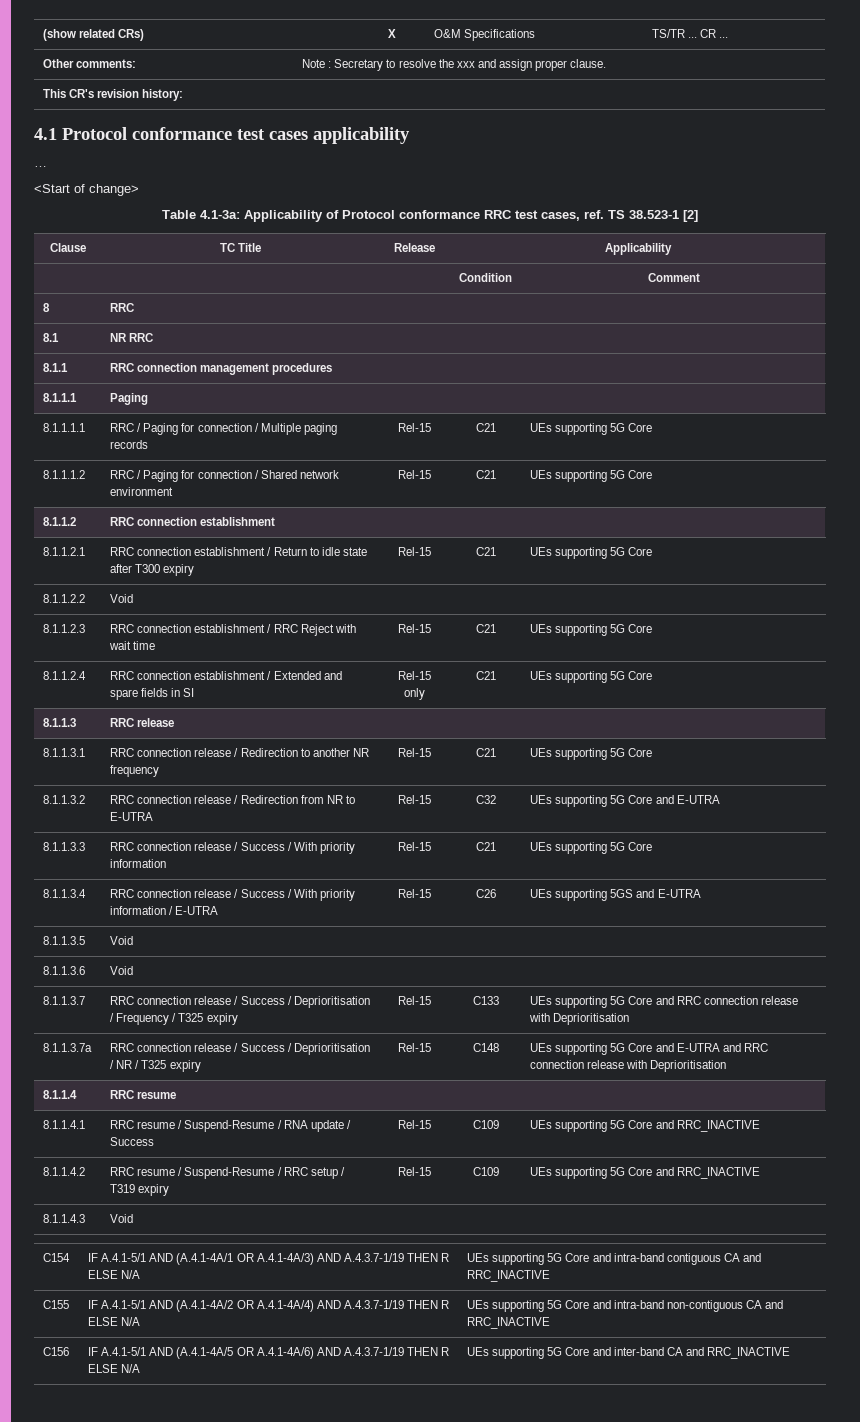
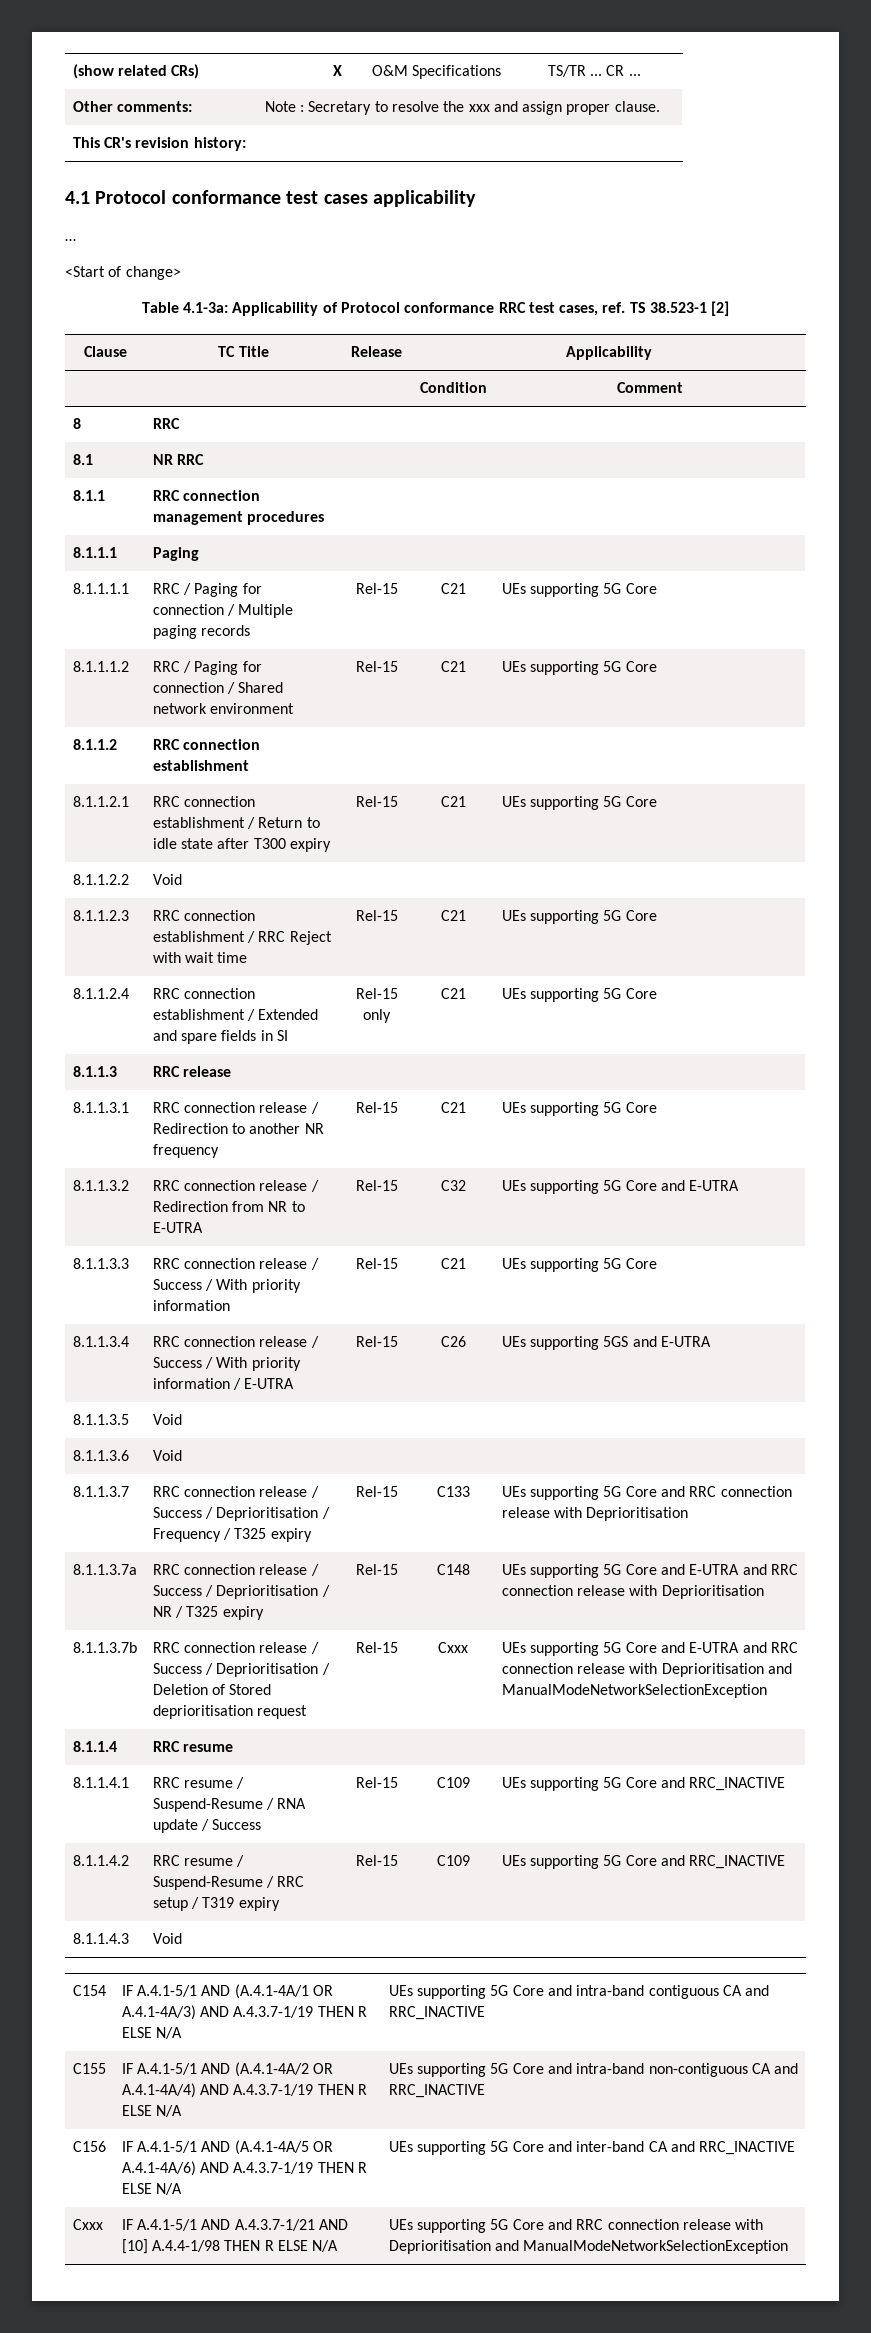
(727, 1066) none -> [72,1642,137,1653] [152,1642,319,1654] [152,1663,330,1677] [152,1684,272,1695] [152,1705,307,1719] [355,1642,398,1653] [438,1642,468,1653] [501,1642,798,1656] [501,1663,792,1677] [501,1684,767,1698] // 8.1.1.3.7b | RRC connection release / Success / Deprioritisation / Deletion of Stored deprioritisation request | Rel-15 | Cxxx | UEs supporting 5G Core and E-UTRA and RRC connection release with Deprioritisation and ManualModeNetworkSelectionException
(791, 1353) none -> [72,2219,103,2230] [121,2219,348,2231] [121,2239,339,2254] [388,2219,764,2233] [388,2240,789,2254] // Cxxx | IF A.4.1-5/1 AND A.4.3.7-1/21 AND [10] A.4.4-1/98 THEN R ELSE N/A | UEs supporting 5G Core and RRC connection release with Deprioritisation and ManualModeNetworkSelectionException

